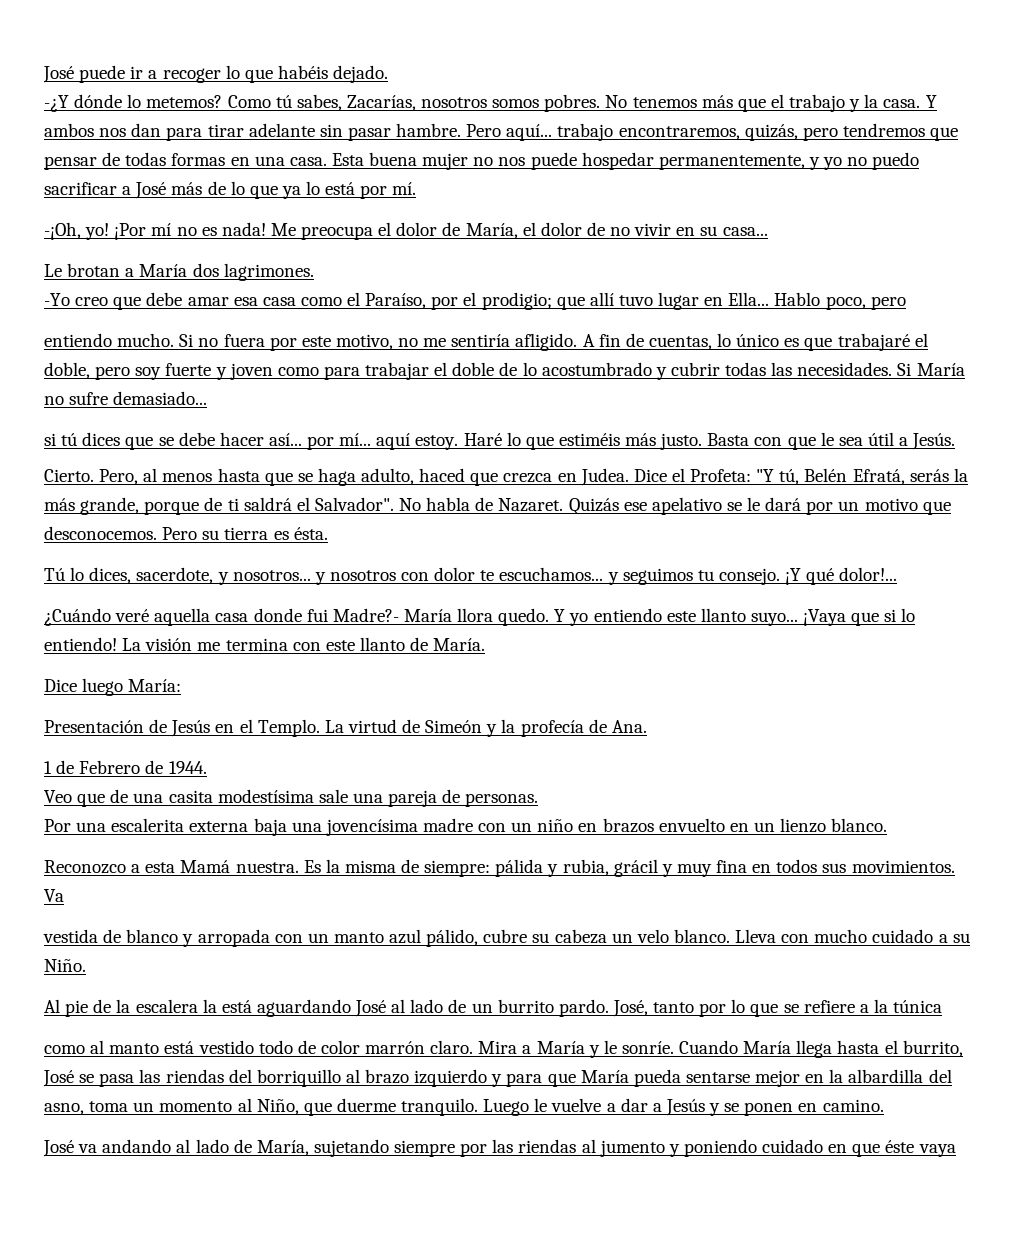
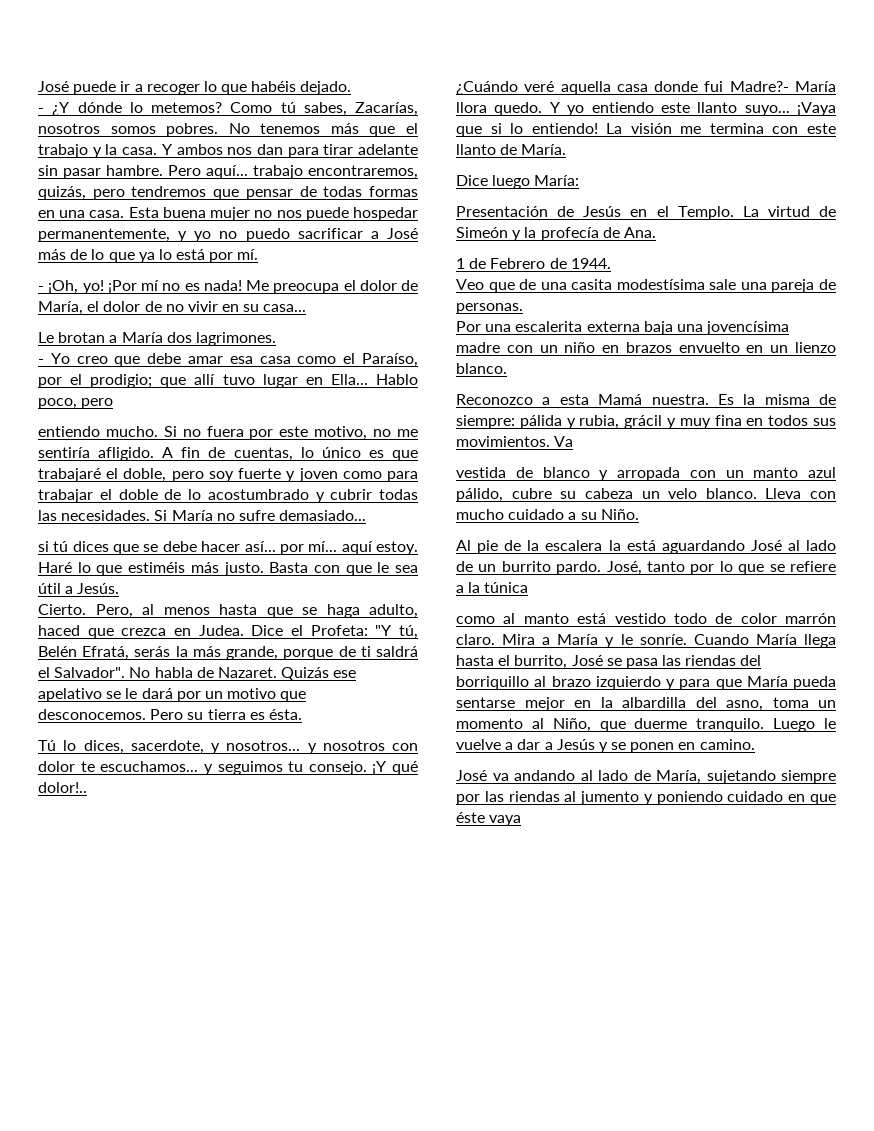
[44,95,69,112] -¿Y -> [38,102,70,116] - ¿Y
[44,222,81,240] -¡Oh, -> [38,280,79,294] - ¡Oh,
[44,293,70,306] -Yo -> [38,353,70,364] - Yo
[839,567,898,581] dolor!... -> [38,782,87,793] dolor!..

